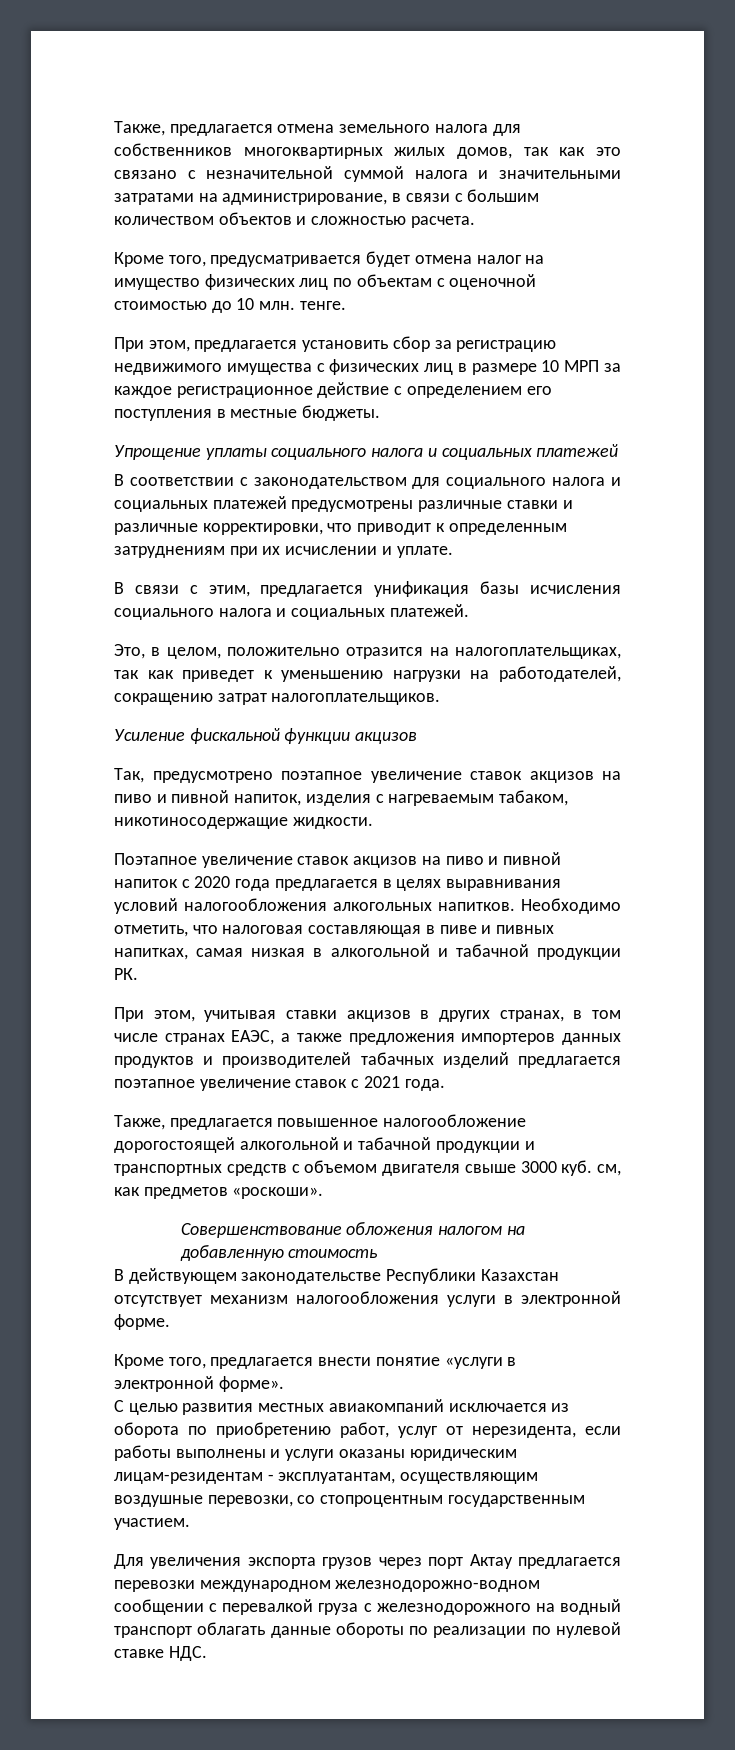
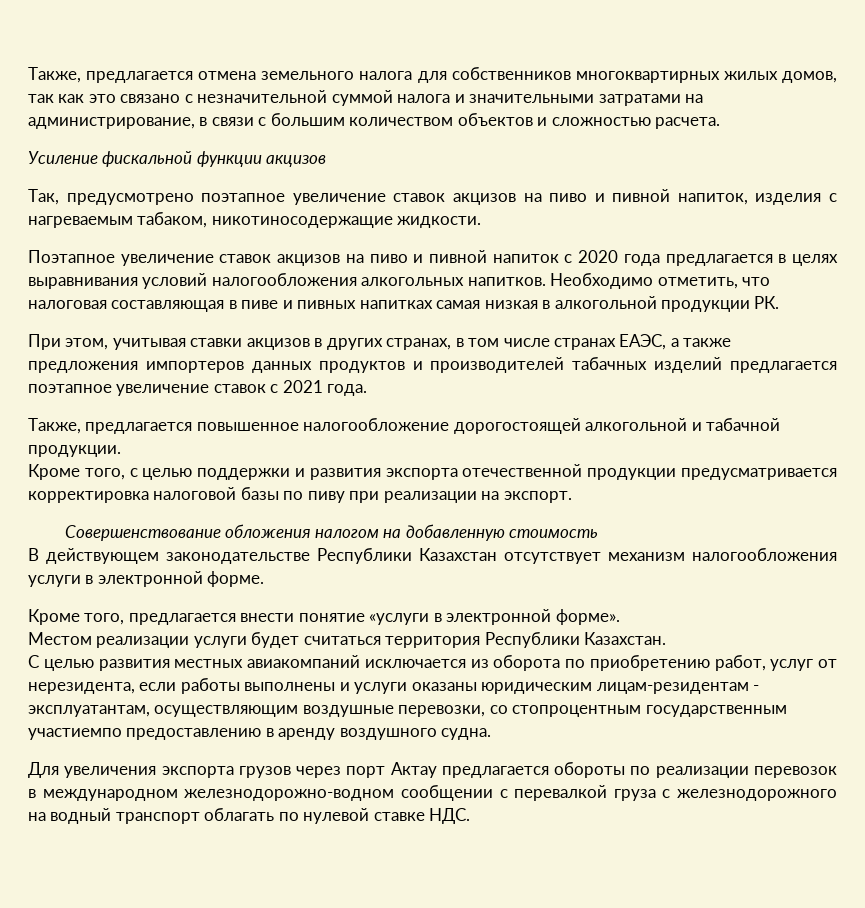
[114,251,545,267] [114,274,537,290] [114,298,346,313] [114,336,557,352] [114,359,621,375] [114,382,552,398] [114,405,381,421] [114,444,619,460] [114,474,621,489] [114,496,573,512] [114,523,567,535] [114,546,453,558] [114,581,621,597] [114,604,469,620] [114,644,621,659] [114,666,621,682] [114,693,441,705] // Кроме того, предусматривается будет отмена налог на имущество физических лиц по объектам с оценочной стоимостью до 10 млн. тенге. // При этом, предлагается установить сбор за регистрацию недвижимого имущества с физических лиц в размере 10 МРП за каждое регистрационное действие с определением его поступления в местные бюджеты. // Упрощение уплаты социального налога и социальных платежей // В соответствии с законодательством для социального налога и социальных платежей предусмотрены различные ставки и различные корректировки, что приводит к определенным затруднениям при их исчислении и уплате. // В связи с этим, предлагается унификация базы исчисления социального налога и социальных платежей. // Это, в целом, положительно отразится на налогоплательщиках, так как приведет к уменьшению нагрузки на работодателей, сокращению затрат налогоплательщиков. -> (721, 123) none
[114,948,188,960] напитках, -> [359,300,433,309] напитках
[437,944,529,957] и табачной -> (657, 302) none
[435,1141,535,1153] [114,1160,621,1176] [114,1187,324,1199] продукции и транспортных средств с объемом двигателя свыше 3000 куб. см, как предметов «роскоши». -> [28,445,121,457] [28,464,837,480] [28,487,572,503] продукции. // Кроме того, с целью поддержки и развития экспорта отечественной продукции предусматривается корректировка налоговой базы по пиву при реализации на экспорт.
(284, 1384) none -> [28,632,667,648] // Местом реализации услуги будет считаться территория Республики Казахстан.
[114,1518,190,1530] участием. -> [28,728,492,740] участиемпо предоставлению в аренду воздушного судна.
[114,1580,195,1592] перевозки -> [554,762,837,778] [28,789,36,798] обороты по реализации перевозок в
[270,1622,527,1638] данные обороты по реализации -> (275, 814) none

